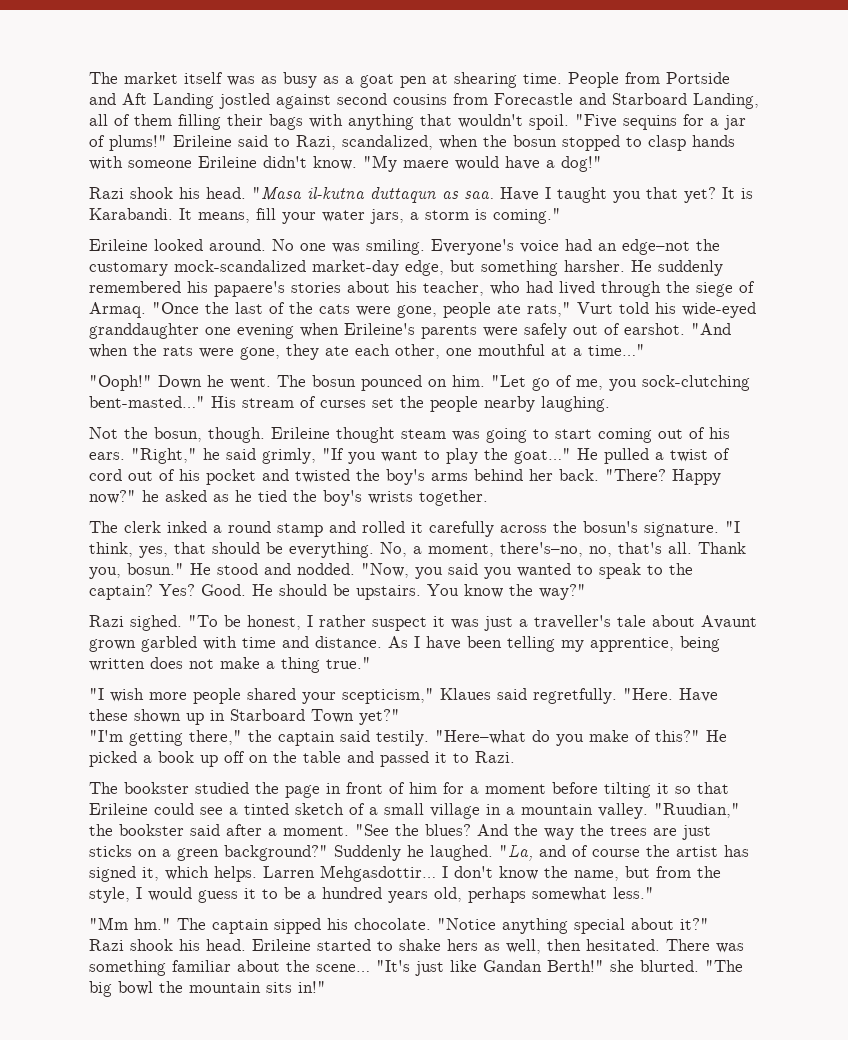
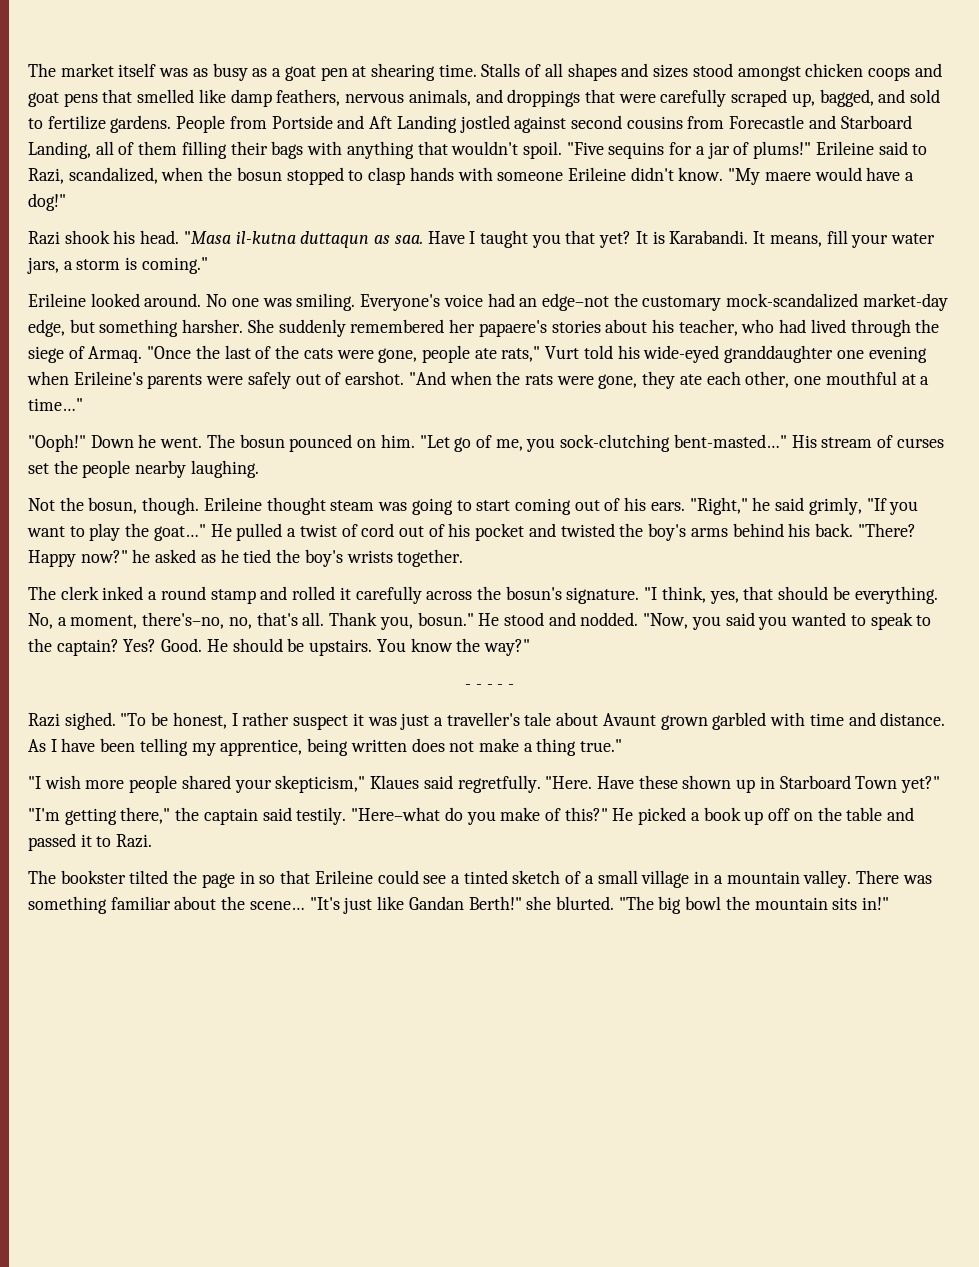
(562, 78) none -> [481,63,942,81] [28,89,941,107] [28,115,172,133] Stalls of all shapes and sizes stood amongst chicken coops and goat pens that smelled like damp feathers, nervous animals, and droppings that were carefully scraped up, bagged, and sold to fertilize gardens.
[631,260,652,272] He -> [247,319,274,333] She
[187,281,208,293] his -> [449,319,476,333] her
[529,469,553,481] her -> [788,523,811,537] his
(586, 592) none -> [465,684,514,689] // - - - - -
[342,688,434,704] scepticism," -> [275,775,366,793] skepticism,"
[195,782,249,794] studied -> [129,870,169,884] tilted
[346,782,669,798] front of him for a moment before tilting it -> (255, 877) none
[654,803,740,818] [89,824,711,840] [89,845,749,861] [89,865,721,882] [89,887,654,903] [89,917,709,934] [89,939,660,954] "Ruudian," the bookster said after a moment. "See the blues? And the way the trees are just sticks on a green background?" Suddenly he laughed. "La, and of course the artist has signed it, which helps. Larren Mehgasdottir… I don't know the name, but from the style, I would guess it to be a hundred years old, perhaps somewhat less." // "Mm hm." The captain sipped his chocolate. "Notice anything special about it?" // Razi shook his head. Erileine started to shake hers as well, then hesitated. -> (852, 879) none

